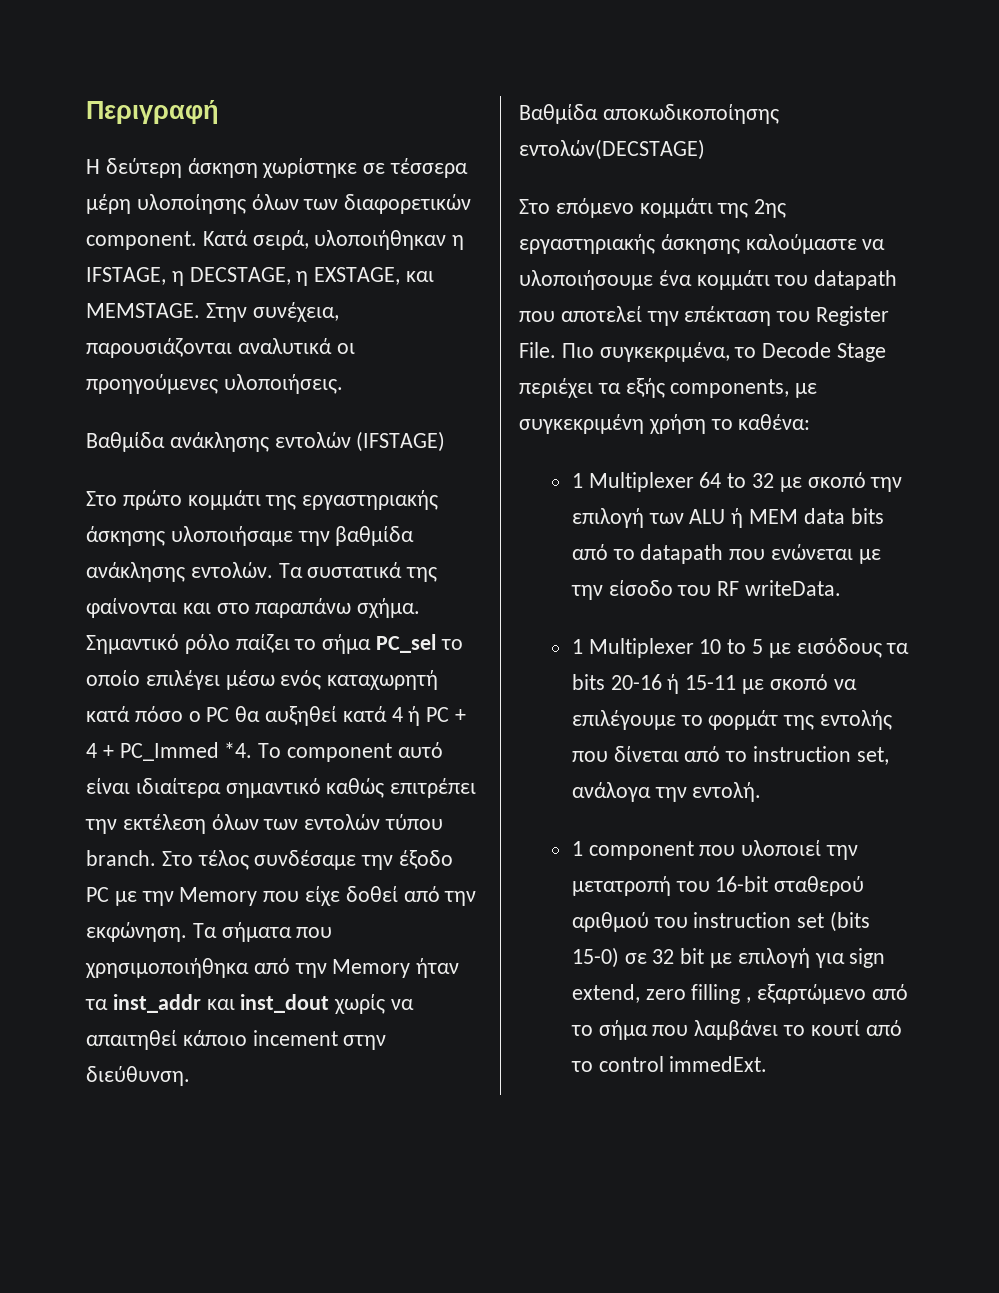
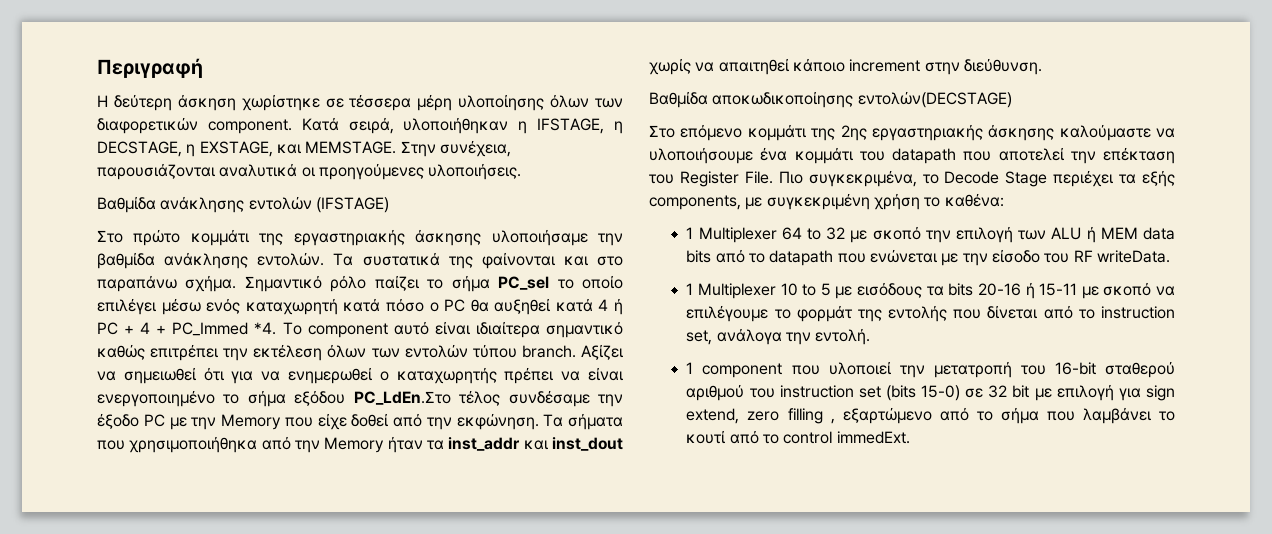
[161,851,193,866] Στο -> [580,344,623,360] [97,367,623,384] [97,390,451,407] Αξίζει να σημειωθεί ότι για να ενημερωθεί ο καταχωρητής πρέπει να είναι ενεργοποιημένο το σήμα εξόδου PC_LdEn.Στο
[252,1030,338,1046] incement -> [849,59,921,72] increment

